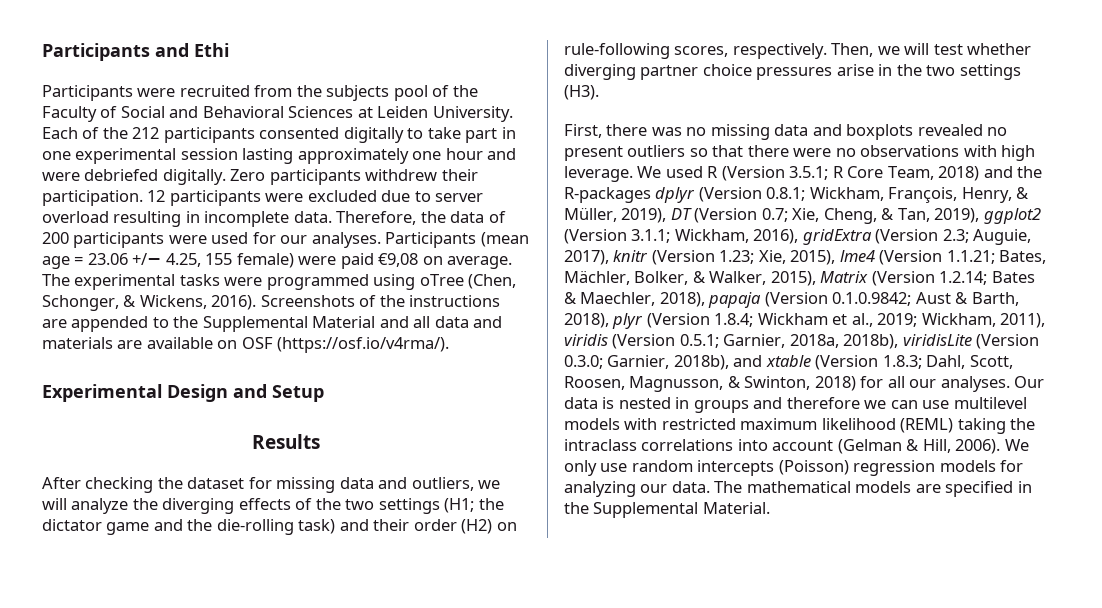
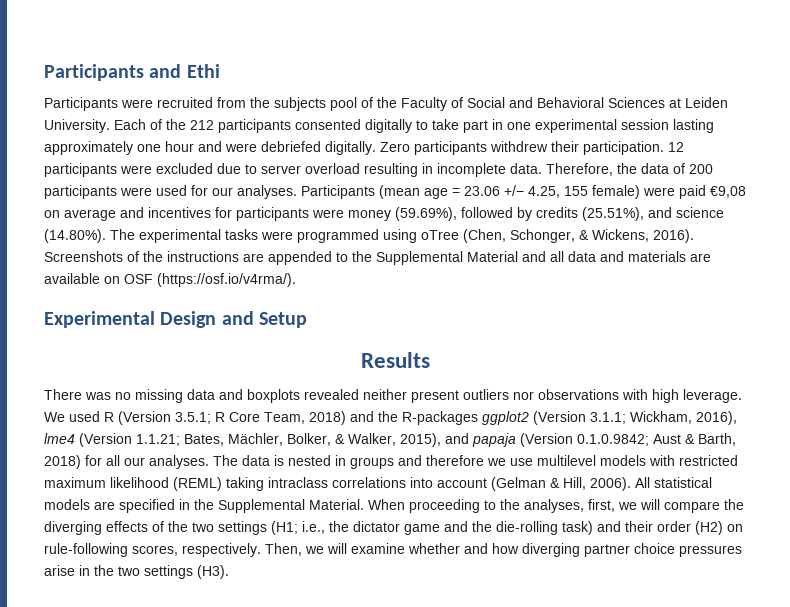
[447,256,513,269] average. -> [64,207,724,221] [44,229,106,243] average and incentives for participants were money (59.69%), followed by credits (25.51%), and science (14.80%).
[42,477,501,493] [42,498,129,514] After checking the dataset for missing data and outliers, we will analyze -> [44,389,742,403] [44,411,737,425] [44,433,736,447] [44,455,738,469] [44,477,712,491] [44,499,720,513] There was no missing data and boxplots revealed neither present outliers nor observations with high leverage. We used R (Version 3.5.1; R Core Team, 2018) and the R-packages ggplot2 (Version 3.1.1; Wickham, 2016), lme4 (Version 1.1.21; Bates, Mächler, Bolker, & Walker, 2015), and papaja (Version 0.1.0.9842; Aust & Barth, 2018) for all our analyses. The data is nested in groups and therefore we use multilevel models with restricted maximum likelihood (REML) taking intraclass correlations into account (Gelman & Hill, 2006). All statistical models are specified in the Supplemental Material. When proceeding to the analyses, first, we will compare
(475, 505) none -> [302,521,325,534] i.e.,
[933,43,1032,55] test whether -> [351,543,519,554] examine whether and how
[564,124,1008,140] [564,145,1036,161] [564,166,1043,182] [564,187,1030,203] [564,207,1041,224] [564,229,1032,245] [564,250,1047,265] [564,270,1035,286] [564,292,1019,308] [564,313,1046,329] [564,334,1040,349] [564,355,1013,370] [564,376,1045,392] [564,397,1027,413] [564,418,1036,434] [564,439,1029,454] [564,460,1024,476] [564,481,1032,497] [564,502,770,518] // First, there was no missing data and boxplots revealed no present outliers so that there were no observations with high leverage. We used R (Version 3.5.1; R Core Team, 2018) and the R-packages dplyr (Version 0.8.1; Wickham, François, Henry, & Müller, 2019), DT (Version 0.7; Xie, Cheng, & Tan, 2019), ggplot2 (Version 3.1.1; Wickham, 2016), gridExtra (Version 2.3; Auguie, 2017), knitr (Version 1.23; Xie, 2015), lme4 (Version 1.1.21; Bates, Mächler, Bolker, & Walker, 2015), Matrix (Version 1.2.14; Bates & Maechler, 2018), papaja (Version 0.1.0.9842; Aust & Barth, 2018), plyr (Version 1.8.4; Wickham et al., 2019; Wickham, 2011), viridis (Version 0.5.1; Garnier, 2018a, 2018b), viridisLite (Version 0.3.0; Garnier, 2018b), and xtable (Version 1.8.3; Dahl, Scott, Roosen, Magnusson, & Swinton, 2018) for all our analyses. Our data is nested in groups and therefore we can use multilevel models with restricted maximum likelihood (REML) taking the intraclass correlations into account (Gelman & Hill, 2006). We only use random intercepts (Poisson) regression models for analyzing our data. The mathematical models are specified in the Supplemental Material. -> (229, 572) none

